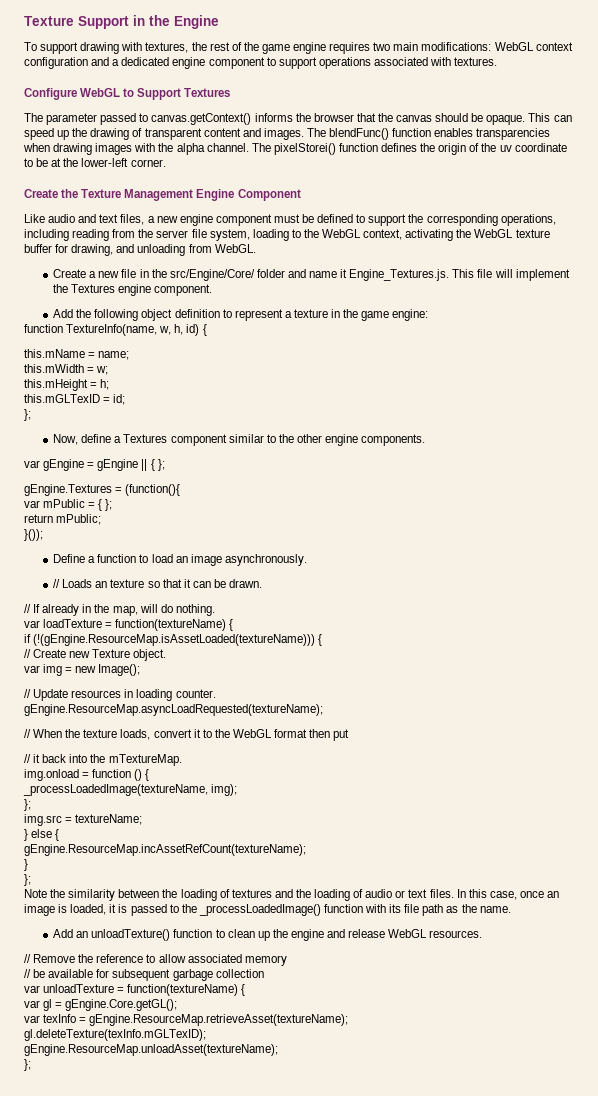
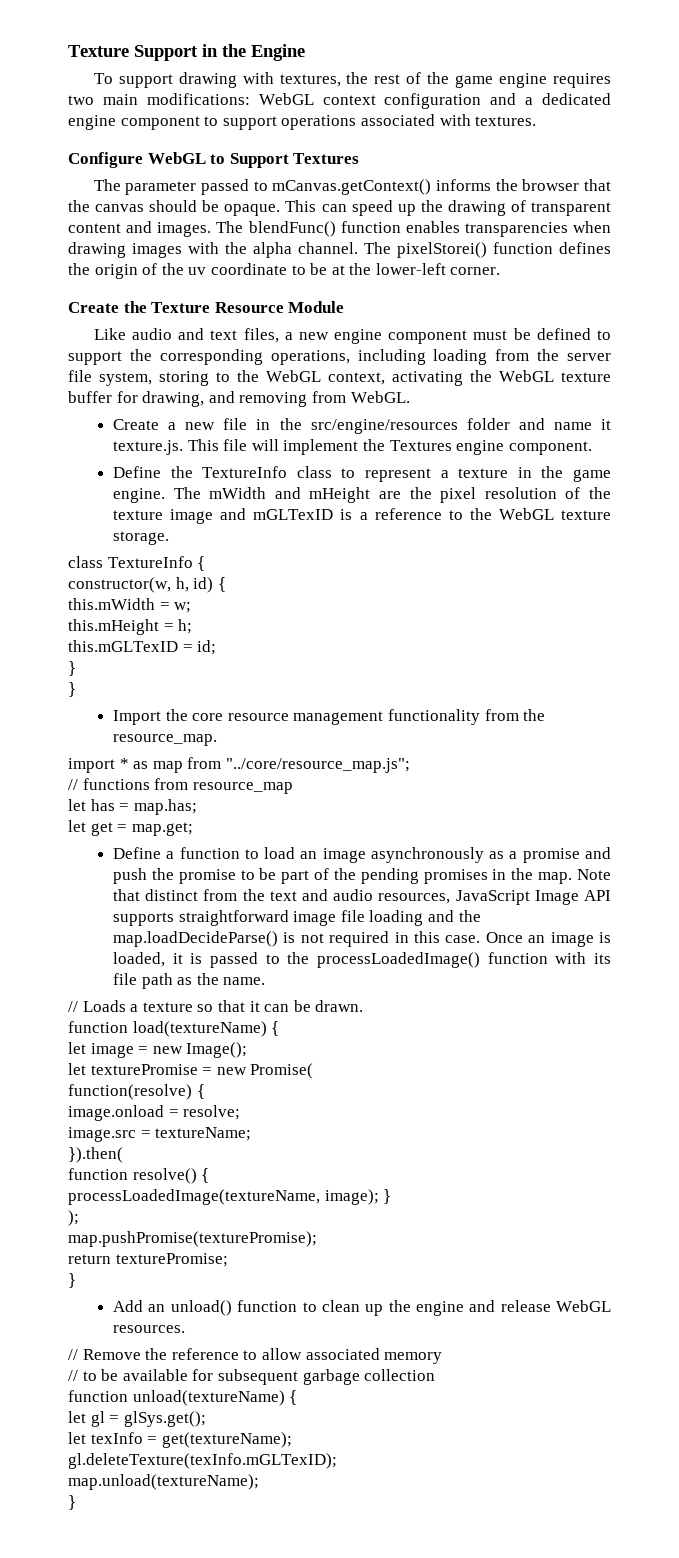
[151,113,252,125] canvas.getContext() -> [272,179,432,195] mCanvas.getContext()
[124,189,301,201] Management Engine Component -> [214,301,345,313] Resource Module
[72,229,110,241] reading -> [433,349,488,365] loading
[252,229,289,241] loading -> [159,371,209,386] storing
[137,244,186,256] unloading -> [239,392,308,407] removing
[169,269,255,281] src/Engine/Core/ -> [310,419,458,434] src/engine/resources
[349,269,450,281] Engine_Textures.js. -> [113,440,184,455] texture.js.
[53,309,220,321] Add the following object definition -> [113,466,332,478] Define the TextureInfo class
[392,309,429,321] [24,324,172,336] engine: // function TextureInfo(name, w, -> [113,487,612,503] [113,508,612,524] [113,531,170,545] [68,556,206,571] [68,577,171,593] engine. The mWidth and mHeight are the pixel resolution of the texture image and mGLTexID is a reference to the WebGL texture storage. // class TextureInfo { // constructor(w,
[24,349,130,360] // this.mName = name; -> (226, 584) none
[24,409,31,421] [53,434,426,446] [24,459,165,471] [24,484,181,496] [24,499,113,511] [24,514,102,525] [24,529,43,541] }; // Now, define a Textures component similar to the other engine components. // var gEngine = gEngine || { }; // gEngine.Textures = (function(){ // var mPublic = { }; // return mPublic; // }()); -> [68,661,76,676] [68,682,76,697] [113,709,546,725] [113,734,218,746] [68,757,410,773] [68,778,293,794] [68,799,197,815] [68,820,193,836] } // } // Import the core resource management functionality from the resource_map. // import * as map from "../core/resource_map.js"; // // functions from resource_map // let has = map.has; // let get = map.get;
[224,554,307,566] [53,579,263,588] [24,604,215,616] [24,619,234,631] [24,634,323,646] [24,649,167,661] [24,664,141,676] [24,689,216,701] [24,704,323,716] [24,729,350,741] [24,754,182,766] [24,769,150,781] [23,784,238,796] [24,799,31,811] [24,814,143,826] [24,829,60,841] [24,844,306,856] [24,859,28,871] [24,874,31,886] [24,889,544,901] asynchronously. // // Loads an texture so that it can be drawn. // // If already in the map, will do nothing. // var loadTexture = function(textureName) { // if (!(gEngine.ResourceMap.isAssetLoaded(textureName))) { // // Create new Texture object. // var img = new Image(); // // Update resources in loading counter. // gEngine.ResourceMap.asyncLoadRequested(textureName); // // When the texture loads, convert it to the WebGL format then put // // it back into the mTextureMap. // img.onload = function () { // _processLoadedImage(textureName, img); // }; // img.src = textureName; // } else { // gEngine.ResourceMap.incAssetRefCount(textureName); // } // }; // Note the similarity between the loading of textures and the loading of audio or text files. In this case, once -> [370,847,611,863] [113,868,611,884] [113,889,611,905] [113,910,481,926] [113,931,523,947] asynchronously as a promise and push the promise to be part of the pending promises in the map. Note that distinct from the text and audio resources, JavaScript Image API supports straightforward image file loading and the map.loadDecideParse() is not required in this case. Once
[198,904,321,916] _processLoadedImage() -> [317,952,481,968] processLoadedImage()
(511, 909) none -> [68,1000,364,1012] [68,1021,280,1037] [68,1042,248,1058] [68,1063,314,1079] [68,1084,205,1100] [68,1105,241,1121] [68,1127,252,1142] [68,1147,123,1163] [68,1168,210,1184] [68,1189,392,1205] [68,1210,79,1226] [68,1231,317,1247] [68,1253,228,1267] [68,1273,76,1288] // // Loads a texture so that it can be drawn. // function load(textureName) { // let image = new Image(); // let texturePromise = new Promise( // function(resolve) { // image.onload = resolve; // image.src = textureName; // }).then( // function resolve() { // processLoadedImage(textureName, image); } // ); // map.pushPromise(texturePromise); // return texturePromise; // }
[91,929,171,941] unloadTexture() -> [170,1300,232,1316] unload()
(31, 973) none -> [82,1371,97,1381] to
[24,984,246,996] [24,1000,40,1008] var unloadTexture = function(textureName) { // var -> [68,1390,298,1406] [68,1411,86,1423] function unload(textureName) { // let
[65,999,178,1011] [24,1015,40,1023] gEngine.Core.getGL(); // var -> [123,1411,206,1427] [68,1432,86,1444] glSys.get(); // let
[89,1014,349,1026] gEngine.ResourceMap.retrieveAsset(textureName); -> [161,1432,292,1448] get(textureName);
[24,1044,278,1056] [24,1059,31,1071] gEngine.ResourceMap.unloadAsset(textureName); // }; -> [68,1474,259,1490] [68,1495,76,1510] map.unload(textureName); // }

